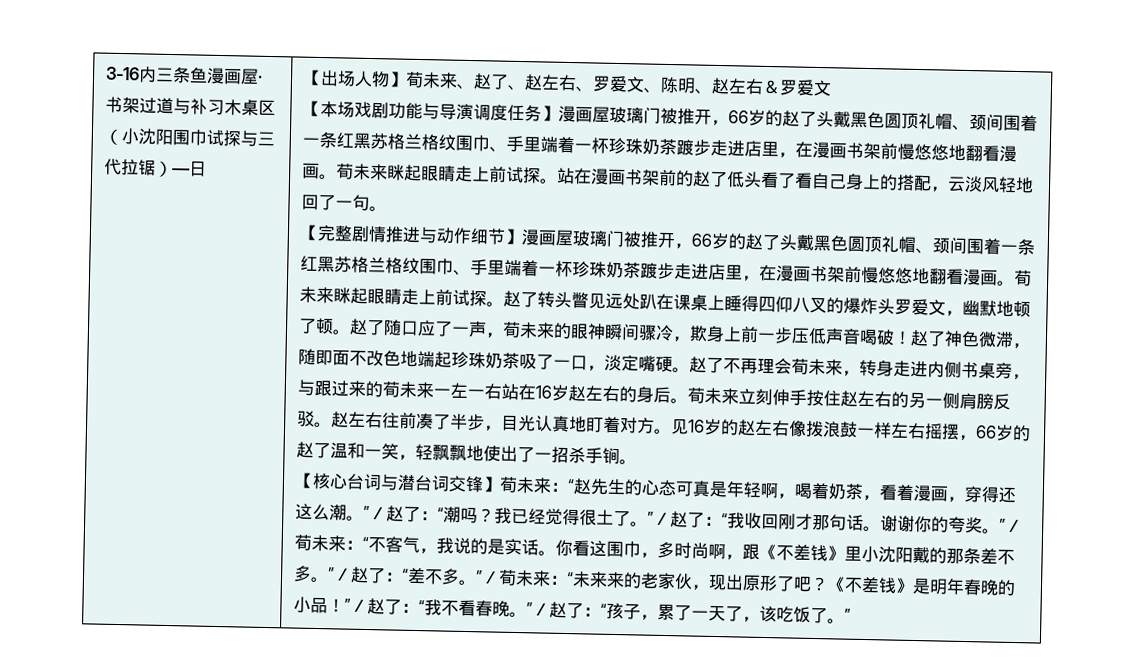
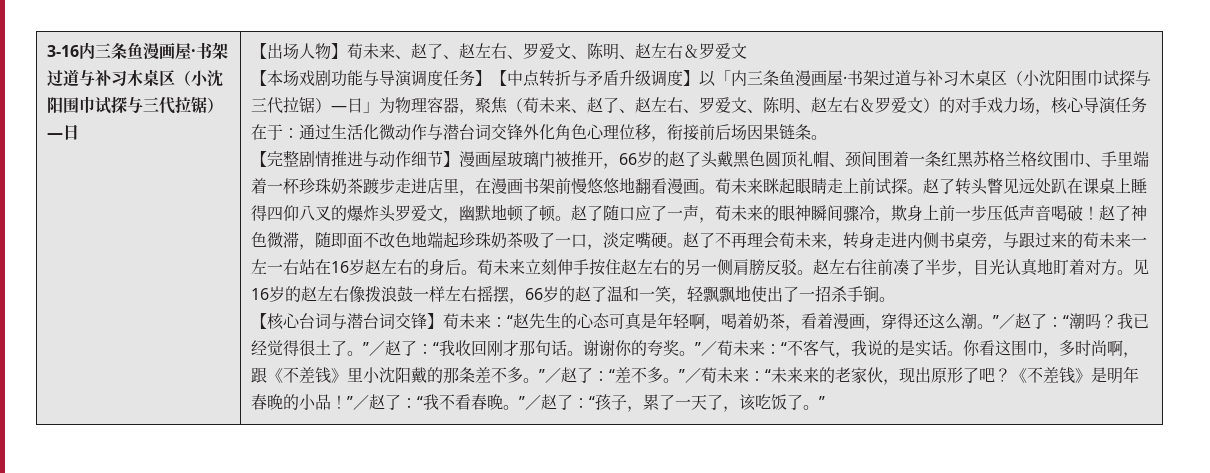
[558,105,1039,132] [302,131,1018,162] [302,162,1035,194] [301,194,371,212] 漫画屋玻璃门被推开，66岁的赵了头戴黑色圆顶礼帽、颈间围着一条红黑苏格兰格纹围巾、手里端着一杯珍珠奶茶踱步走进店里，在漫画书架前慢悠悠地翻看漫画。荀未来眯起眼睛走上前试探。站在漫画书架前的赵了低头看了看自己身上的搭配，云淡风轻地回了一句 -> [491,70,1152,87] [251,97,1148,115] [251,123,812,142] 【中点转折与矛盾升级调度】以「内三条鱼漫画屋·书架过道与补习木桌区（小沈阳围巾试探与三代拉锯）—日」为物理容器，聚焦（荀未来、赵了、赵左右、罗爱文、陈明、赵左右＆罗爱文）的对手戏力场，核心导演任务在于：通过生活化微动作与潜台词交锋外化角色心理位移，衔接前后场因果链条

